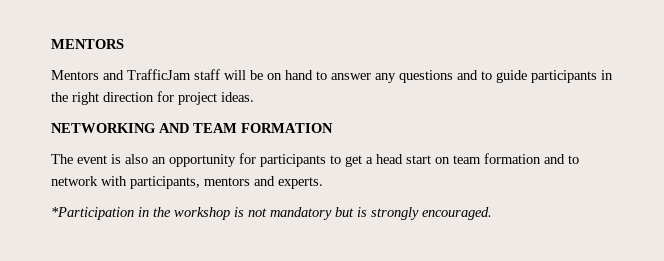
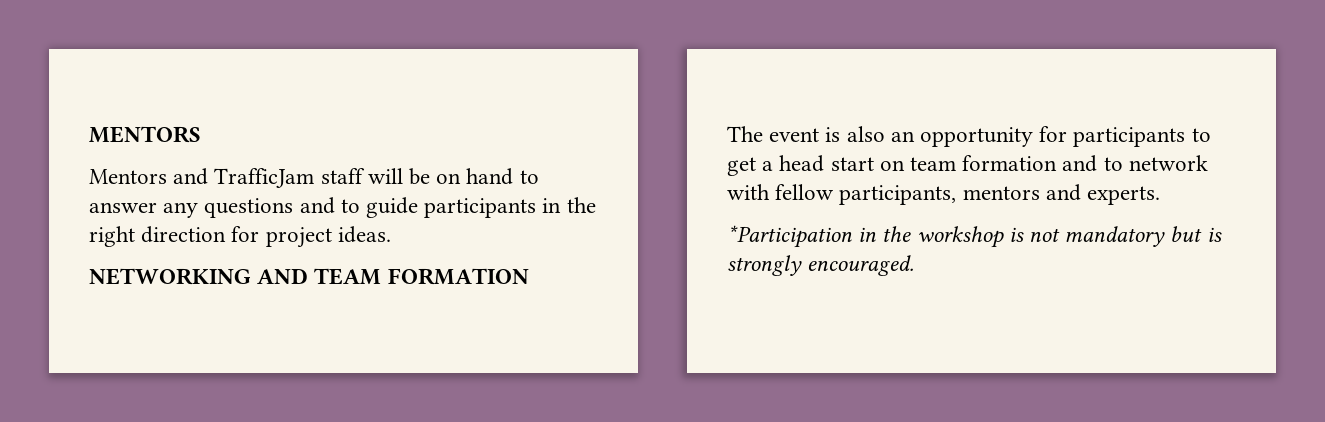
(127, 181) none -> [775,184,835,200] fellow

